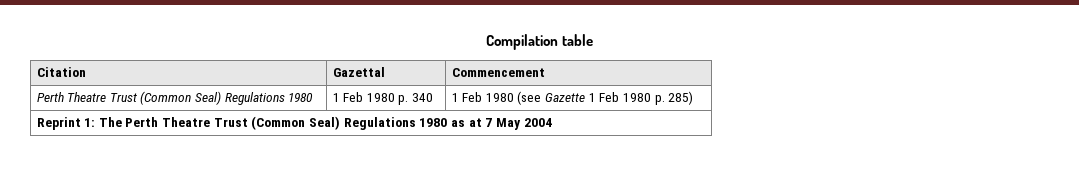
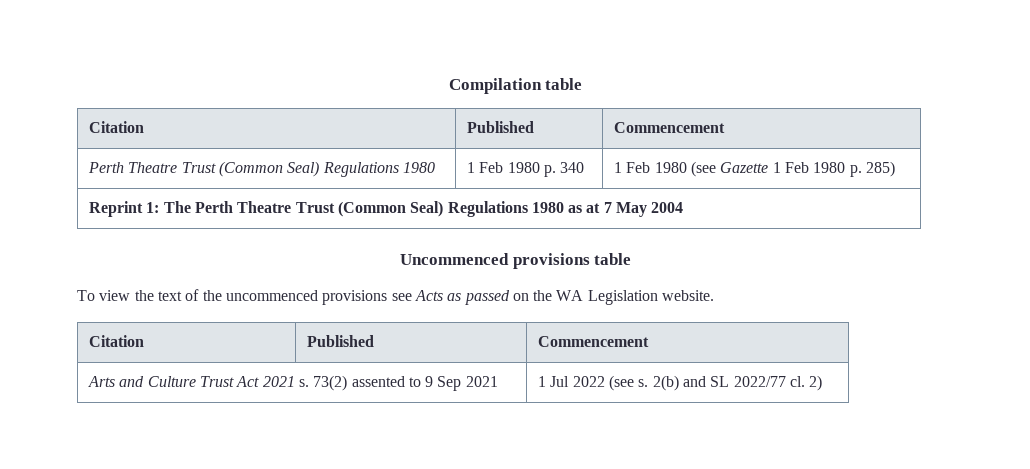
[332,67,385,77] Gazettal -> [466,121,534,133] Published
(552, 122) none -> [399,253,632,269] [77,289,715,305] [88,335,144,347] [306,335,374,347] [537,336,649,347] [87,375,498,391] [537,375,823,391] // Uncommenced provisions table // To view the text of the uncommenced provisions see Acts as passed on the WA Legislation website. // Citation | Published | Commencement // Arts and Culture Trust Act 2021 s. 73(2) assented to 9 Sep 2021 | 1 Jul 2022 (see s. 2(b) and SL 2022/77 cl. 2)

